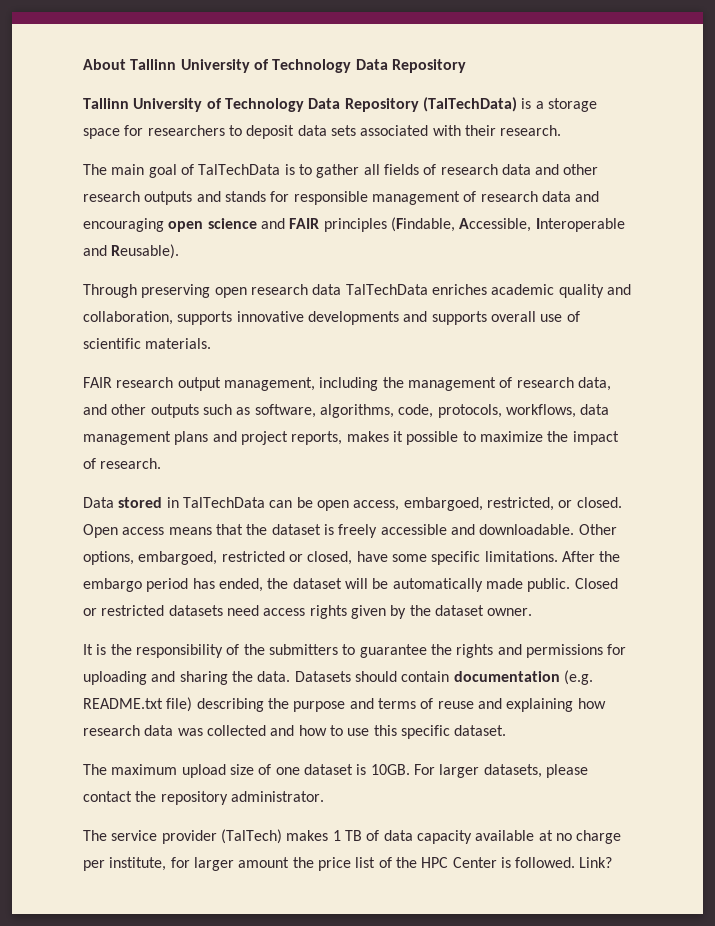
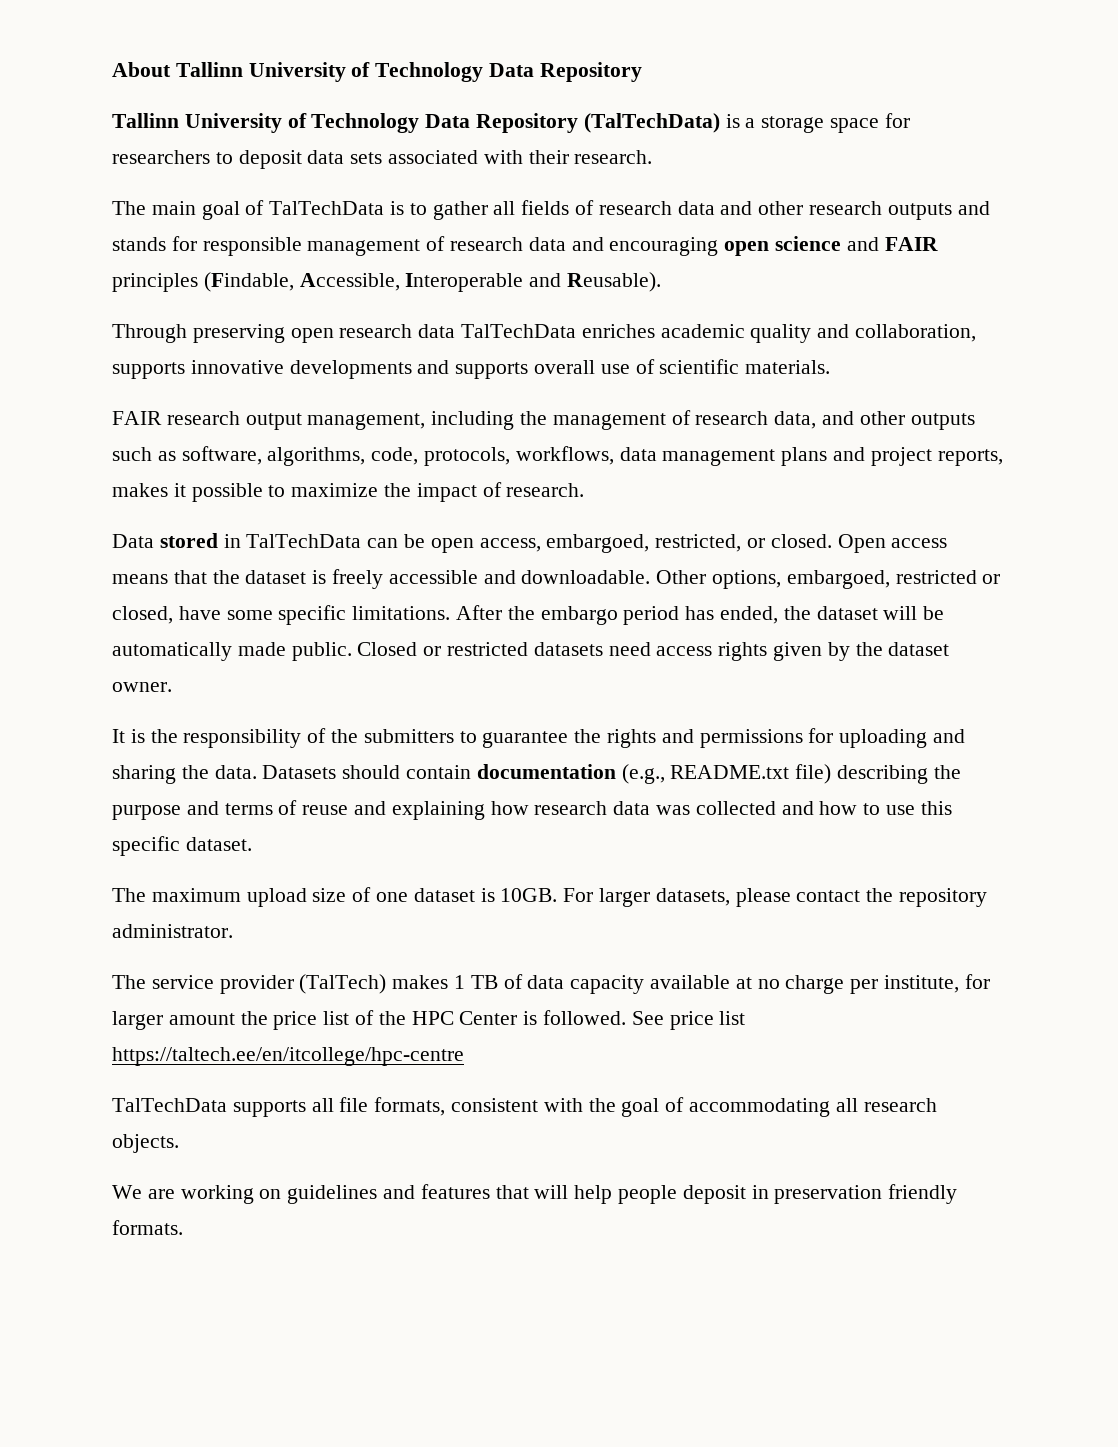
[563,670,593,685] (e.g. -> [621,764,665,784] (e.g.,
[579,857,613,868] Link? -> [631,1011,746,1030] [112,1047,464,1066] [112,1097,937,1117] [112,1134,179,1153] [112,1184,958,1204] [112,1220,183,1235] See price list https://taltech.ee/en/itcollege/hpc-centre // TalTechData supports all file formats, consistent with the goal of accommodating all research objects. // We are working on guidelines and features that will help people deposit in preservation friendly formats.

